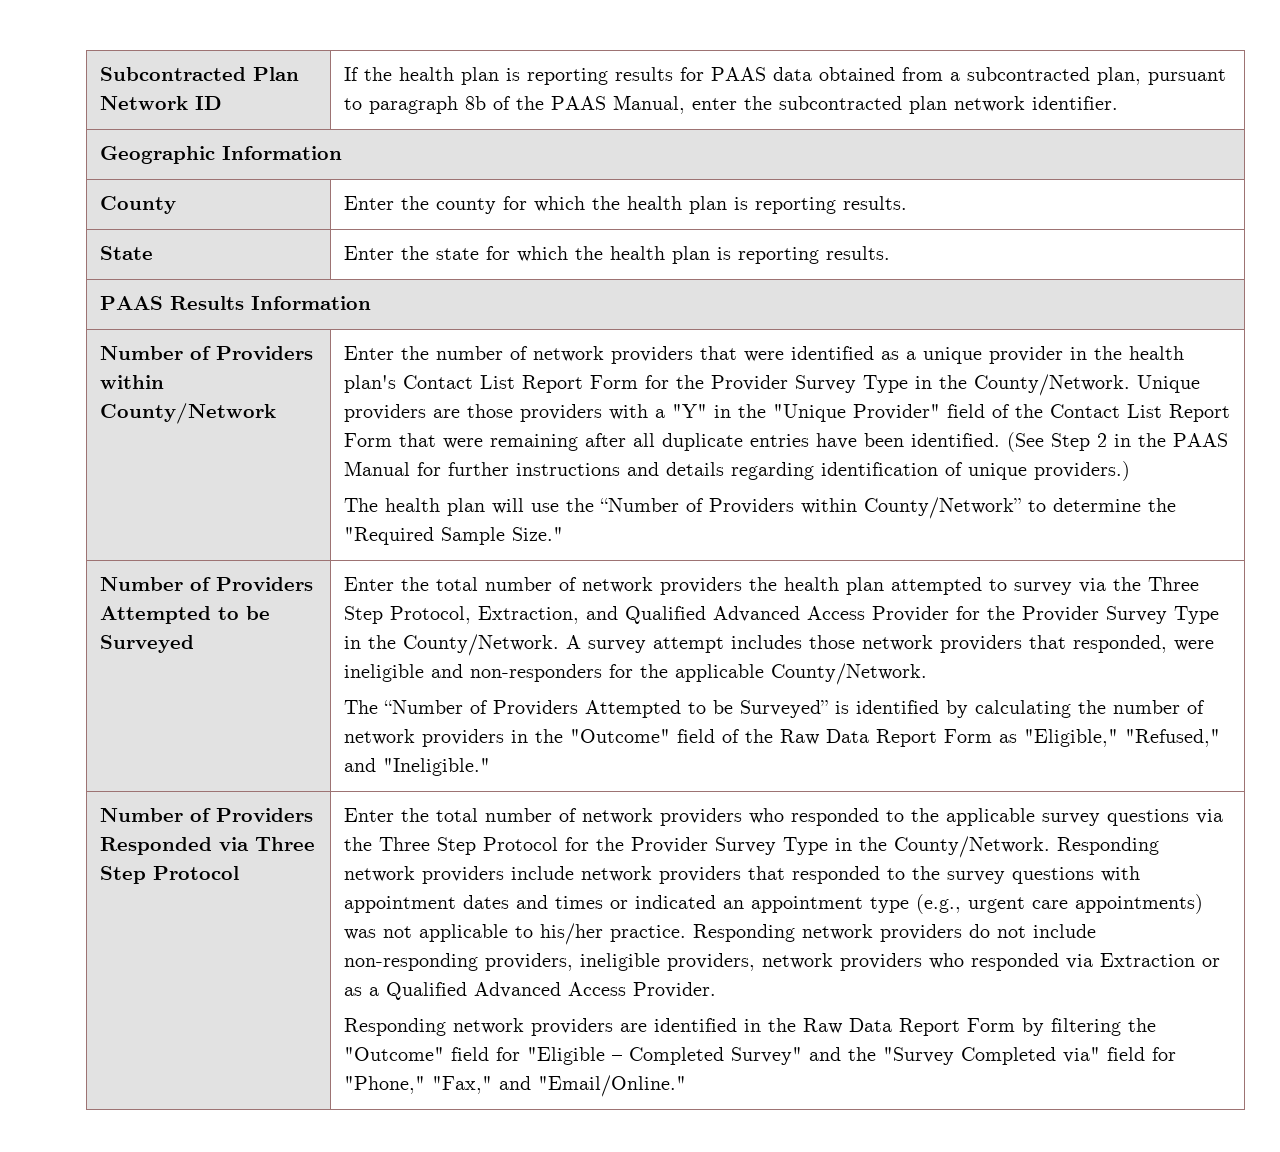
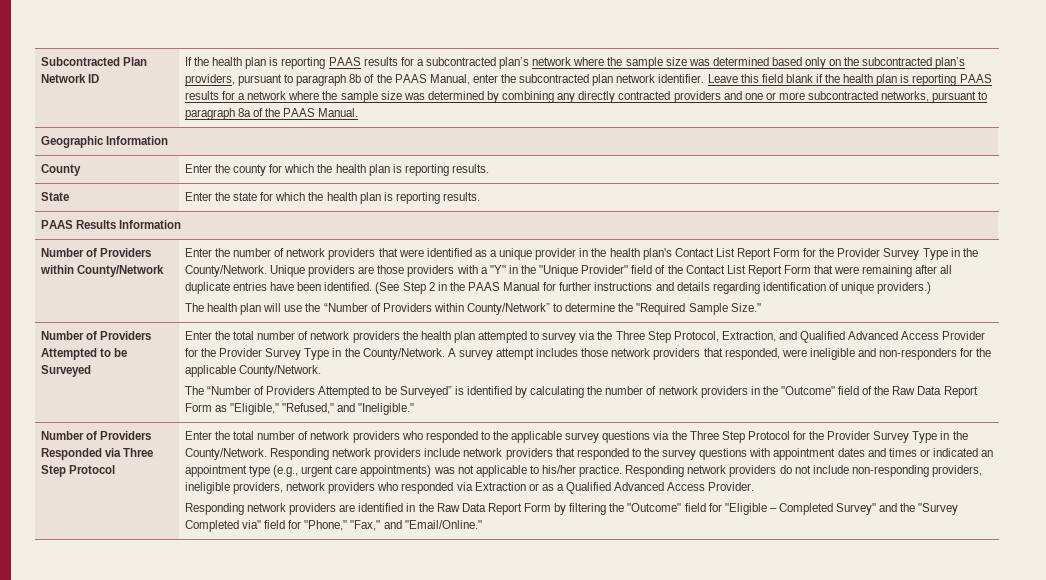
[614,67,1141,85] results for PAAS data obtained from a subcontracted plan, -> [328,57,966,69] [184,74,235,86] PAAS results for a subcontracted plan’s network where the sample size was determined based only on the subcontracted plan’s providers,
(1118, 103) none -> [707,74,992,86] [184,91,988,103] [184,108,359,120] Leave this field blank if the health plan is reporting PAAS results for a network where the sample size was determined by combining any directly contracted providers and one or more subcontracted networks, pursuant to paragraph 8a of the PAAS Manual.

